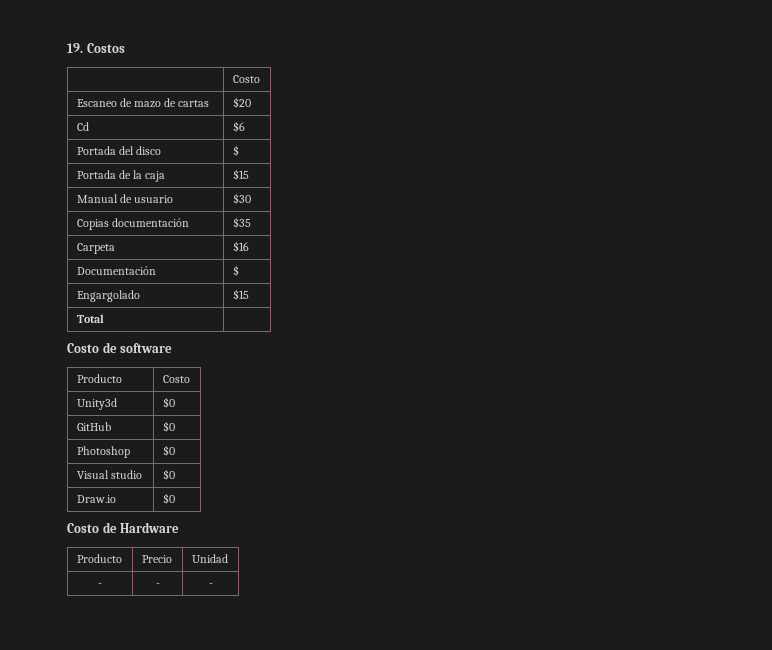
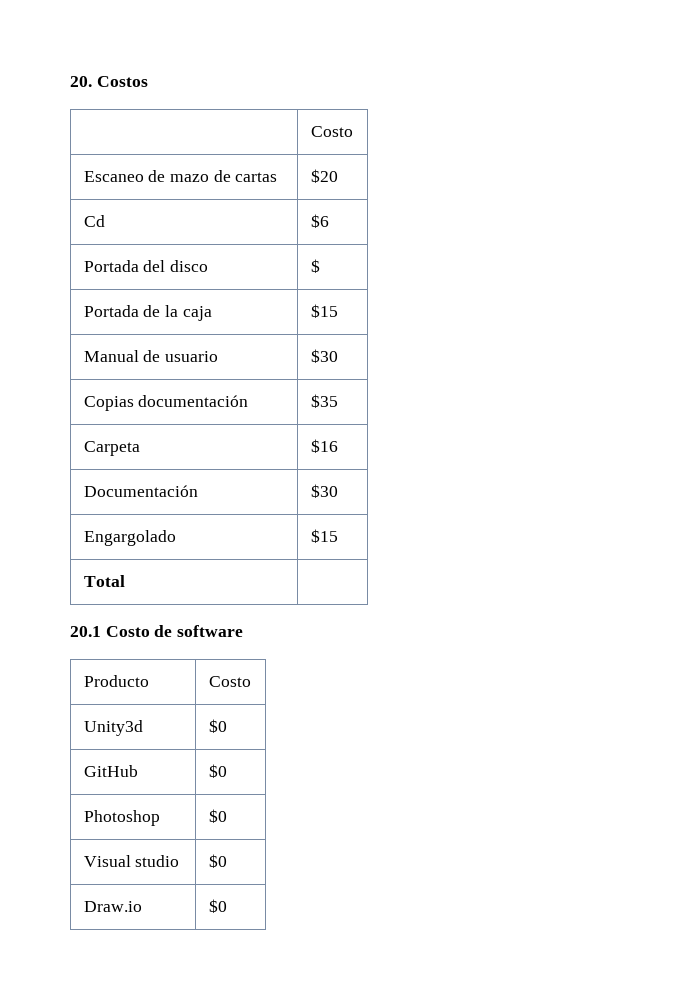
[67,43,83,53] 19. -> [70,76,92,87] 20.
[232,265,239,276] $ -> [310,484,338,498] $30
(104, 318) none -> [70,626,101,637] 20.1
[67,522,180,533] [76,554,122,563] [141,555,172,563] [191,554,228,563] [98,583,102,587] [155,583,160,587] [208,583,213,587] // Costo de Hardware // Producto | Precio | Unidad // - | - | - -> (227, 906) none

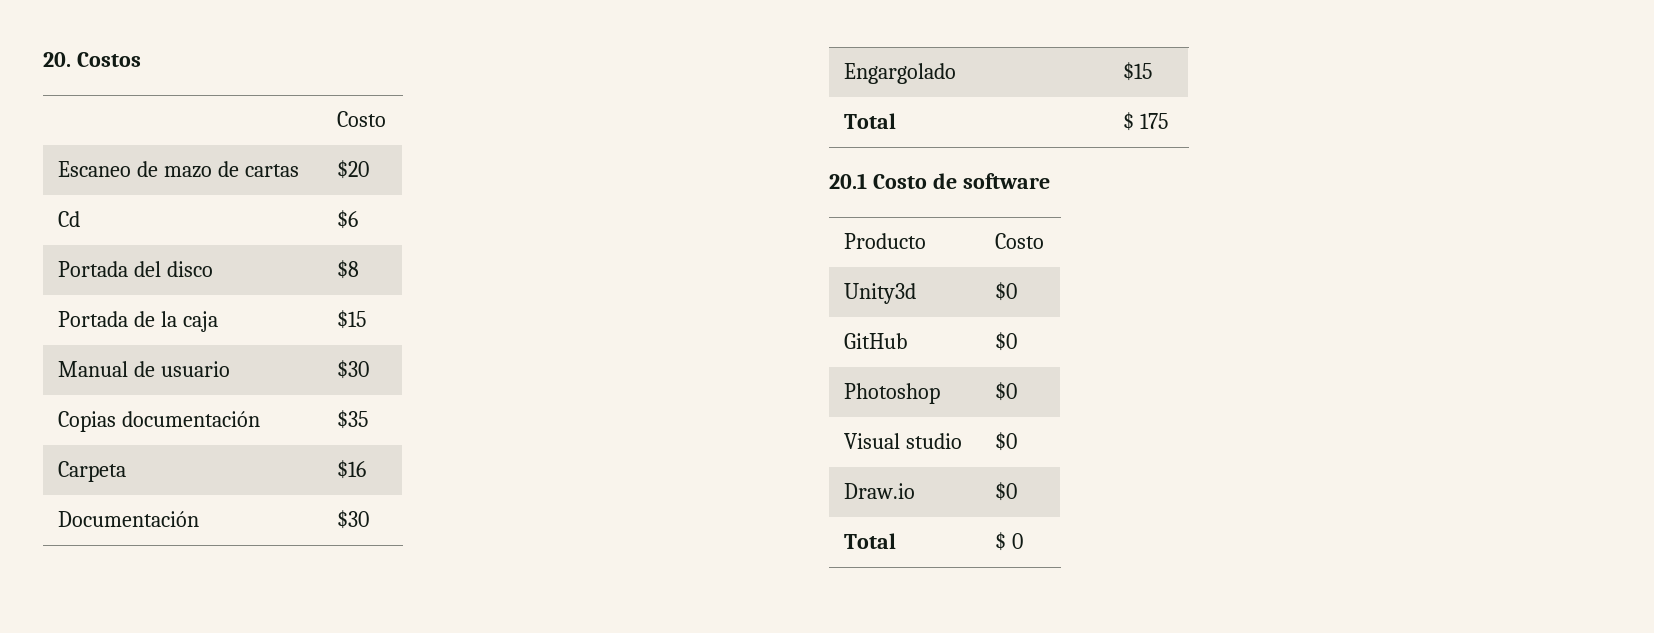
[310,259,320,273] $ -> [337,260,360,279] $8
(125, 581) none -> [1123,112,1169,131] $ 175
(227, 906) none -> [844,533,897,549] [995,532,1024,551] // Total | $ 0

